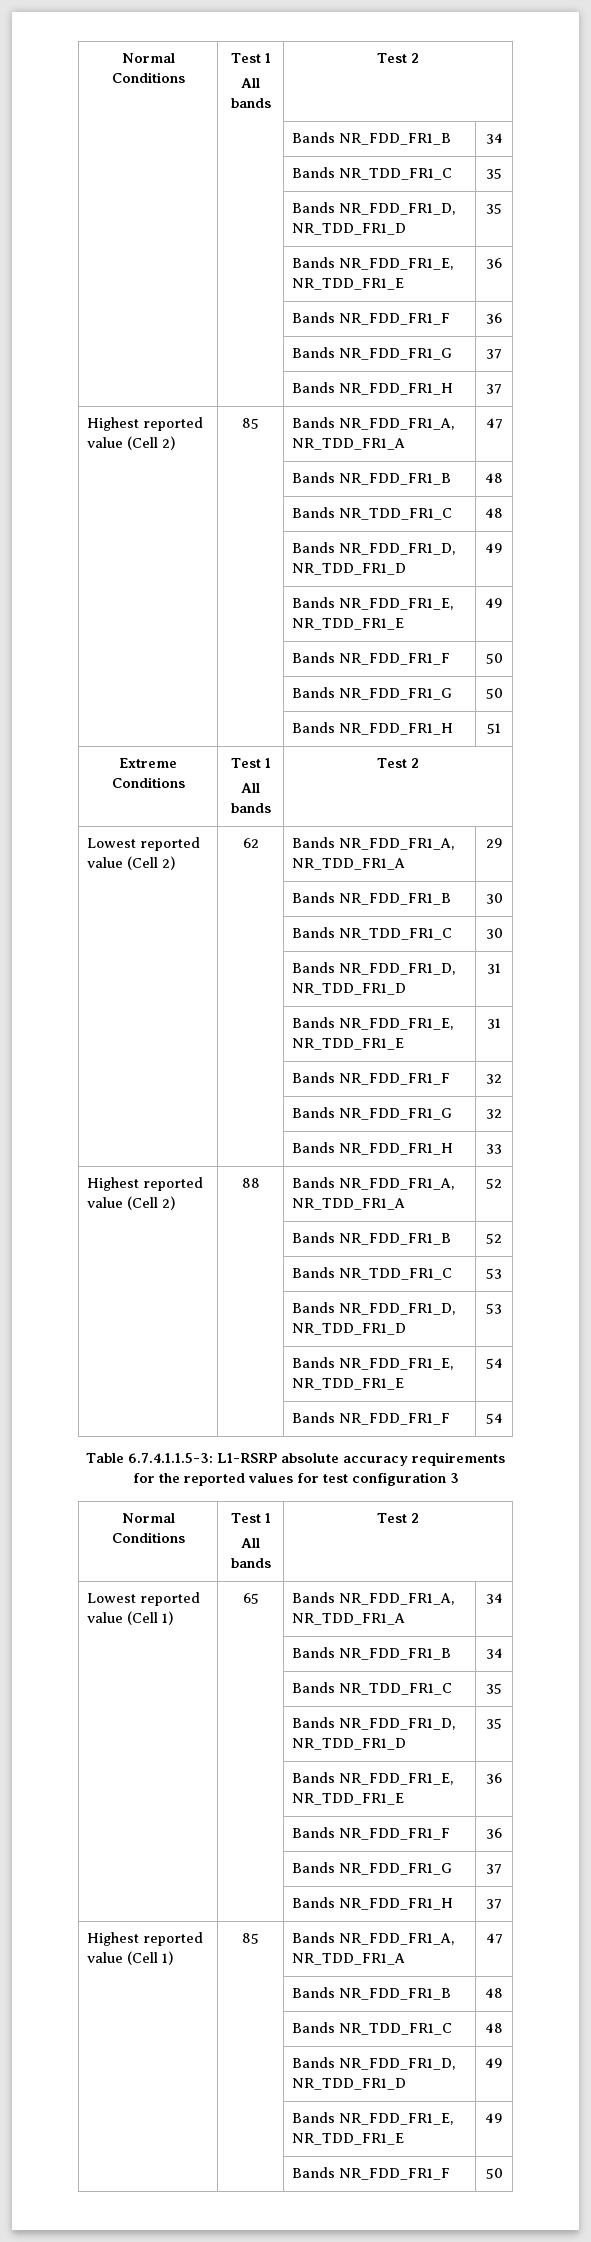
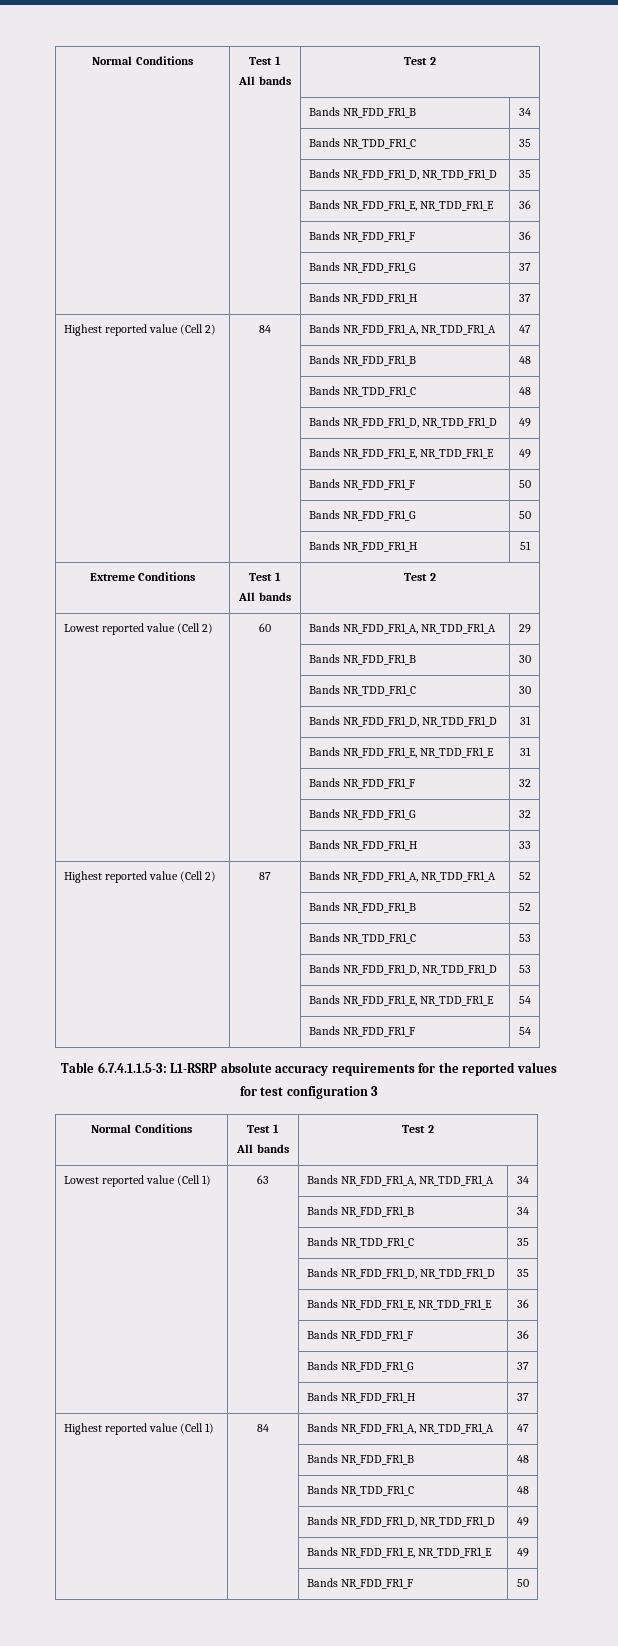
[242,418,259,429] 85 -> [259,325,271,333] 84
[242,838,259,848] 62 -> [259,623,271,632] 60
[241,1178,260,1188] 88 -> [259,872,271,880] 87
[242,1593,259,1604] 65 -> [257,1175,269,1184] 63
[242,1933,259,1944] 85 -> [257,1424,269,1432] 84

